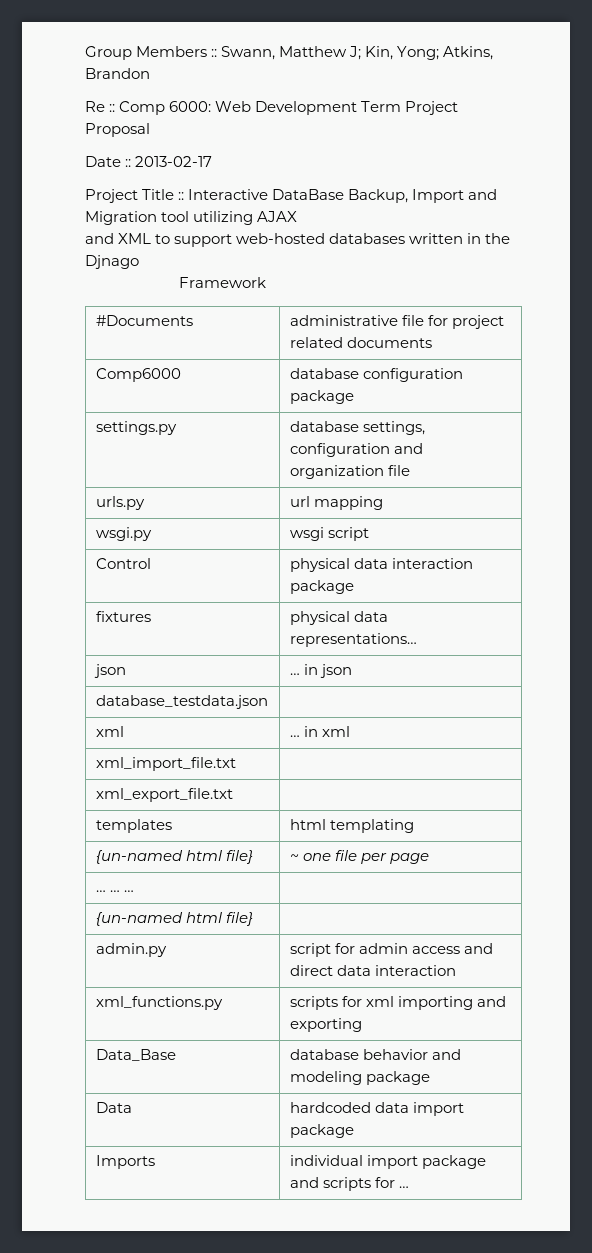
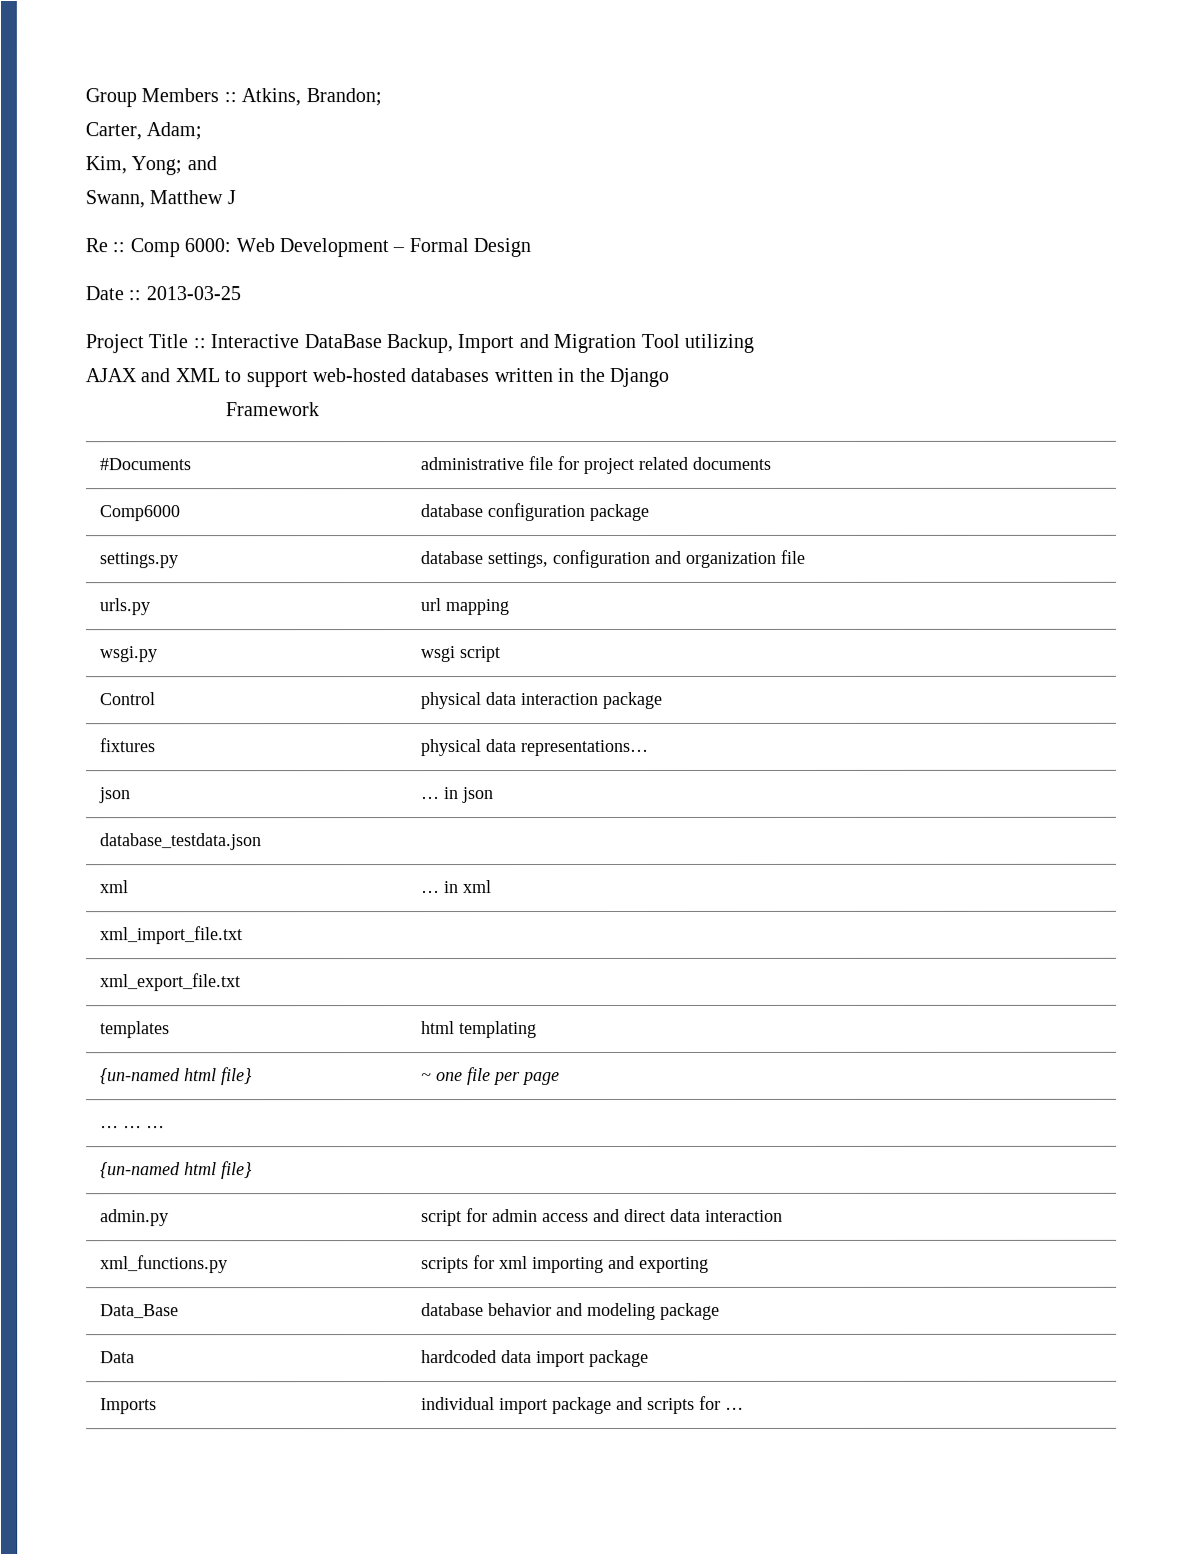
[221,46,494,60] [85,68,150,79] Swann, Matthew J; Kin, Yong; Atkins, Brandon -> [241,88,382,107] [85,122,203,141] [85,156,217,176] [85,190,236,209] Atkins, Brandon; // Carter, Adam; // Kim, Yong; and // Swann, Matthew J
[361,101,459,115] [85,123,150,137] Term Project Proposal -> [392,238,532,258] – Formal Design
[135,156,213,167] 2013-02-17 -> [145,286,241,301] 2013-03-25
[161,211,190,222] tool -> [640,333,680,348] Tool
(254, 218) none -> (754, 343) //
(298, 216) // -> (137, 375) none
[85,255,139,269] Djnago -> [608,367,669,387] Django

